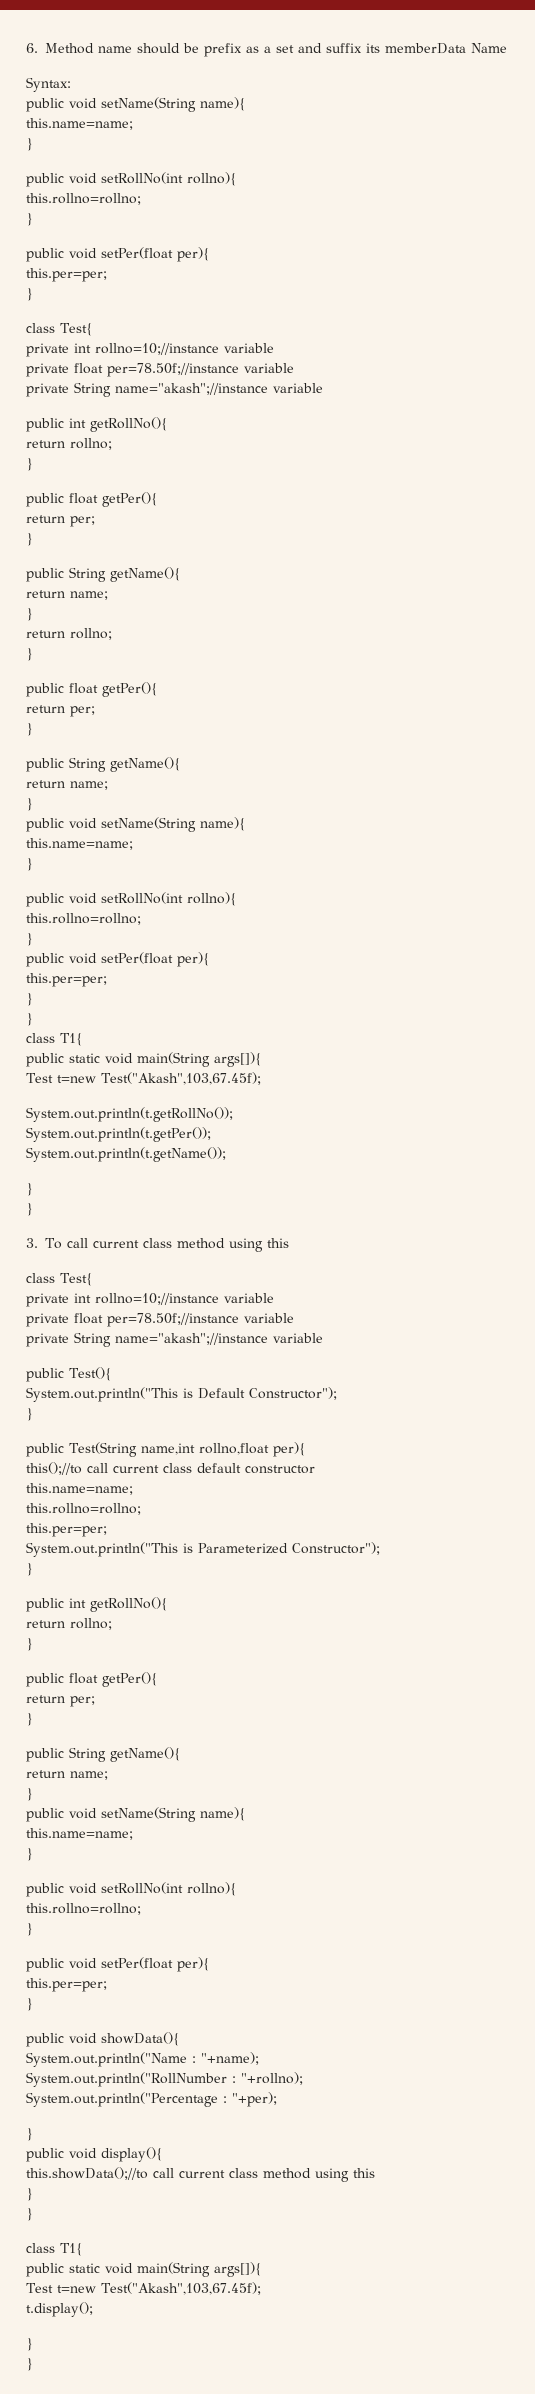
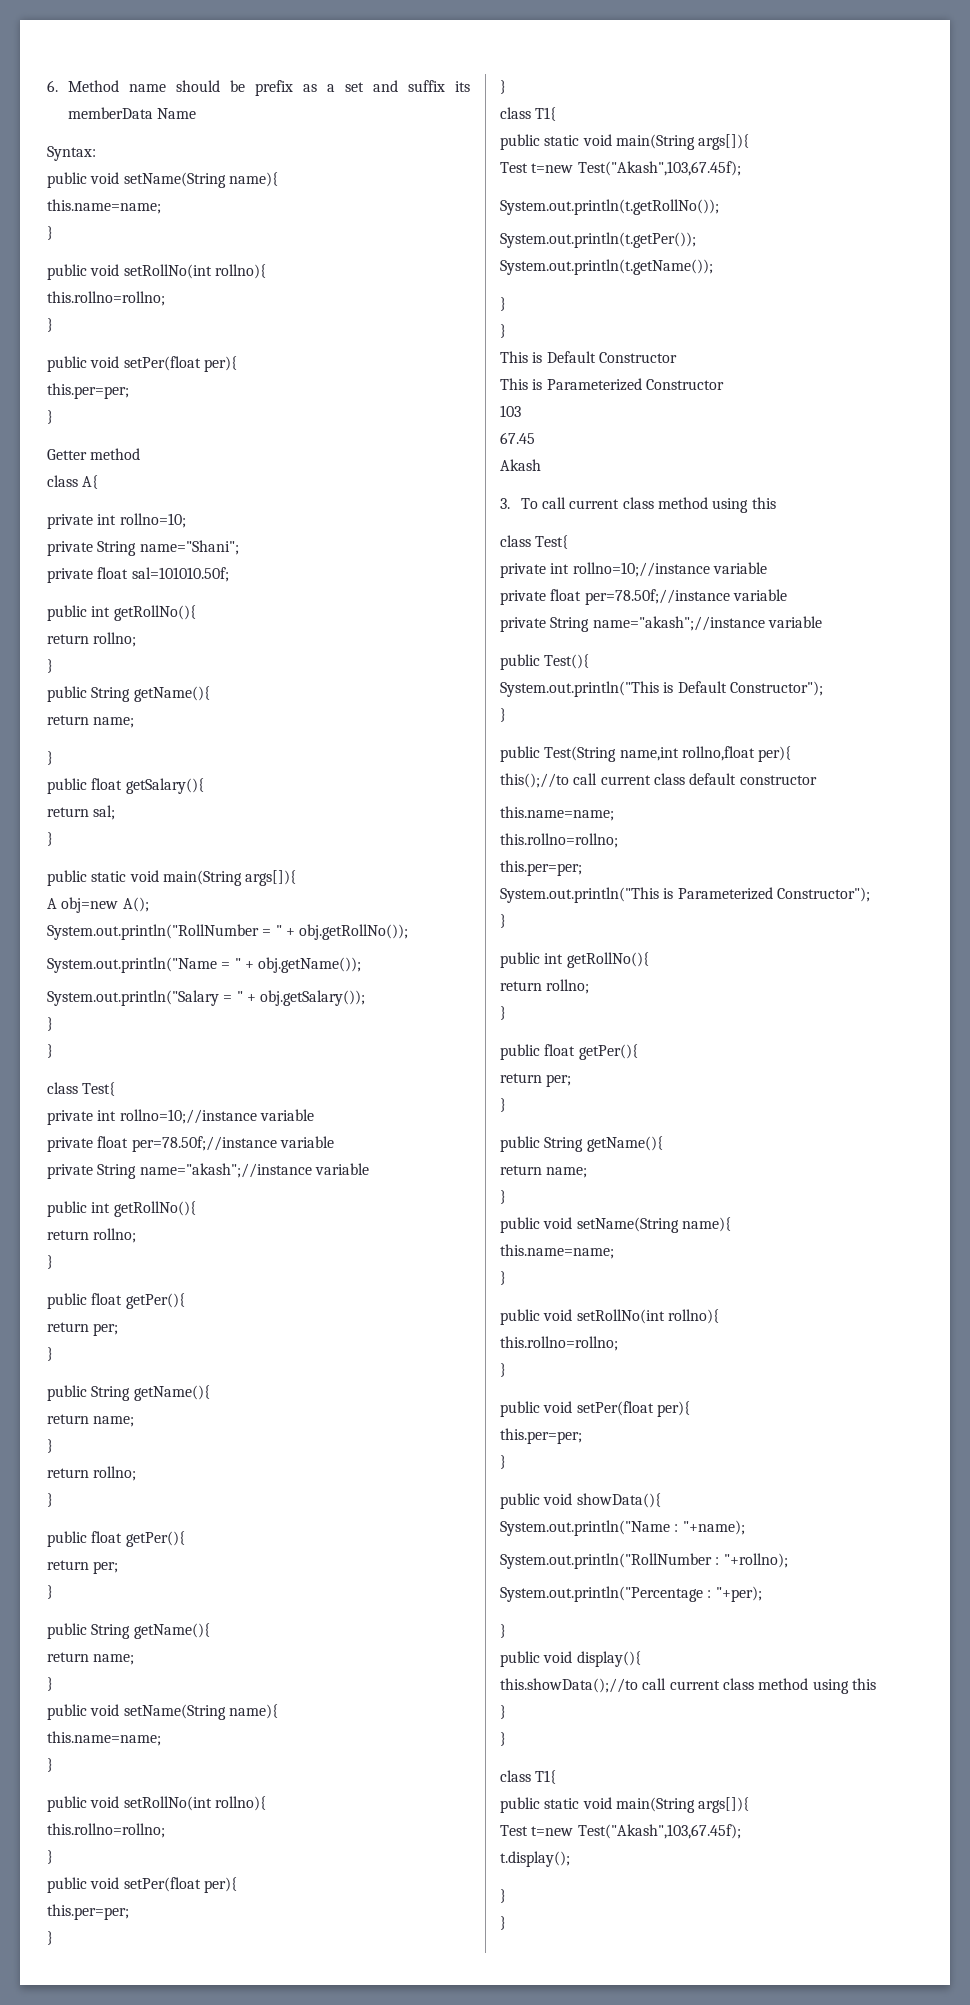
(33, 294) none -> [47,448,141,460] [47,475,99,489] [47,513,186,529] [47,540,239,556] [47,567,229,583] [47,605,196,621] [47,632,137,647] [47,659,53,673] [47,686,210,702] [47,715,135,728] [47,751,53,765] [47,778,204,794] [47,805,116,820] [47,832,53,846] [47,870,297,886] [47,897,149,913] [47,924,409,940] [47,957,362,973] [47,990,366,1006] [47,1017,53,1031] [47,1044,53,1058] // Getter method // class A{ // private int rollno=10; // private String name="Shani"; // private float sal=101010.50f; // public int getRollNo(){ // return rollno; // } // public String getName(){ // return name; // } // public float getSalary(){ // return sal; // } // public static void main(String args[]){ // A obj=new A(); // System.out.println("RollNumber = " + obj.getRollNo()); // System.out.println("Name = " + obj.getName()); // System.out.println("Salary = " + obj.getSalary()); // } // }
(33, 1209) none -> [500,351,677,363] [500,378,724,391] [500,405,521,417] [500,432,535,444] [500,459,541,471] // This is Default Constructor // This is Parameterized Constructor // 103 // 67.45 // Akash

